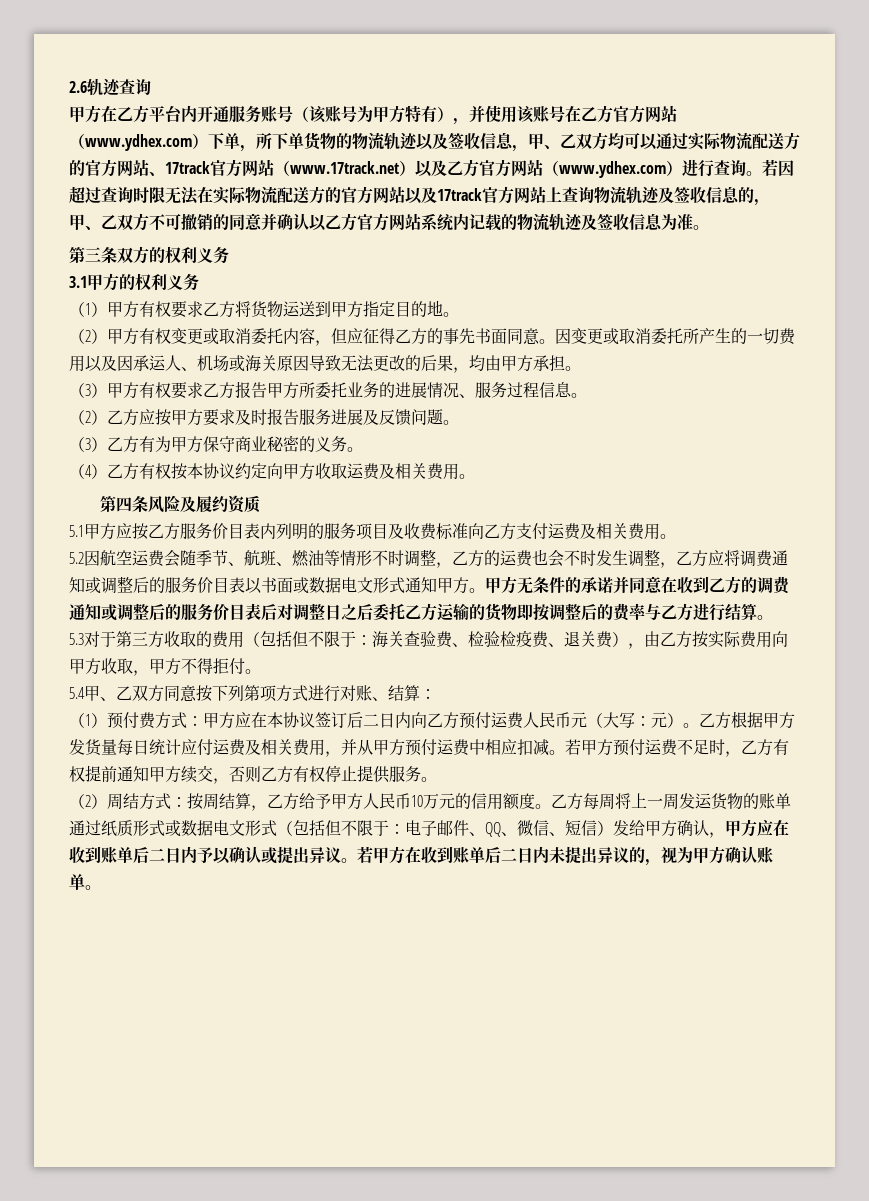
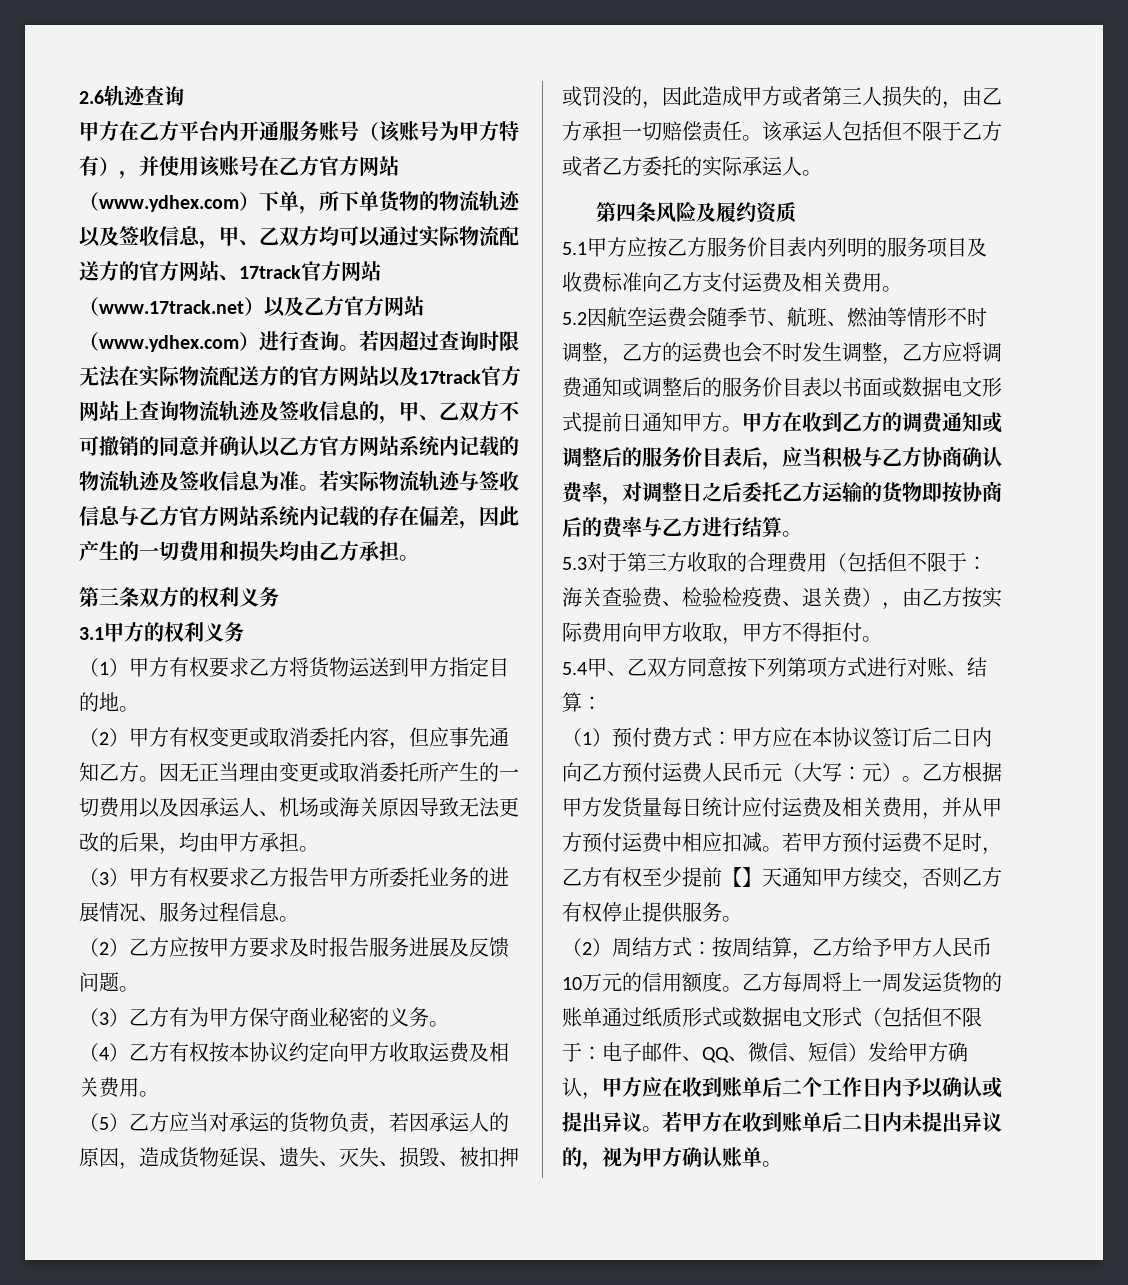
(709, 227) none -> [319,470,519,492] [79,505,519,529] [79,541,419,562] 若实际物流轨迹与签收信息与乙方官方网站系统内记载的存在偏差，因此产生的一切费用和损失均由乙方承担。
[363,328,571,345] 征得乙方的事先书面同意。因 -> [449,727,509,747] [79,762,279,782] 事先通知乙方。因无正当理由
(475, 476) none -> [79,1112,509,1135] [79,1147,519,1170] [562,86,1002,109] [562,121,1002,142] [562,156,822,177] // （5）乙方应当对承运的货物负责，若因承运人的原因，造成货物延误、遗失、灭失、损毁、被扣押或罚没的，因此造成甲方或者第三人损失的，由乙方承担一切赔偿责任。该承运人包括但不限于乙方或者乙方委托的实际承运人。
(405, 585) none -> [582,412,642,432] 提前日
[517,576,662,594] 无条件的承诺并同意 -> (782, 422) none
(277, 612) none -> [762,446,1002,470] [562,481,622,505] ，应当积极与乙方协商确认费率，
[549,603,581,620] 调整 -> [962,481,1002,502] 协商
(212, 639) none -> [747,552,787,572] 合理
[85,765,117,782] 提前 -> [642,867,782,887] 至少提前【】天
(165, 854) none -> [802,1077,862,1097] 个工作

